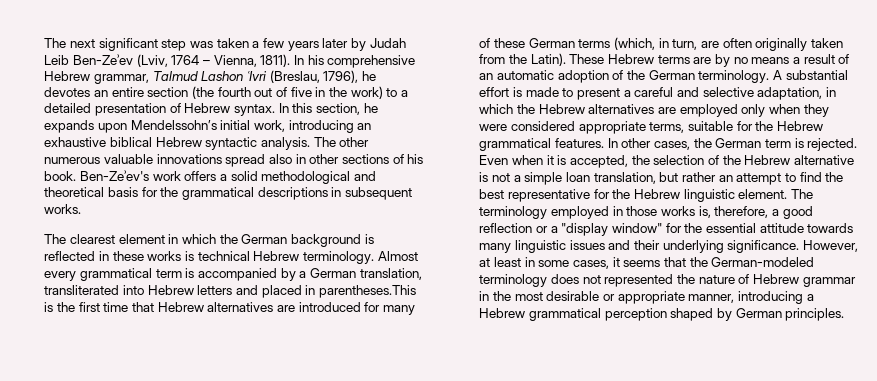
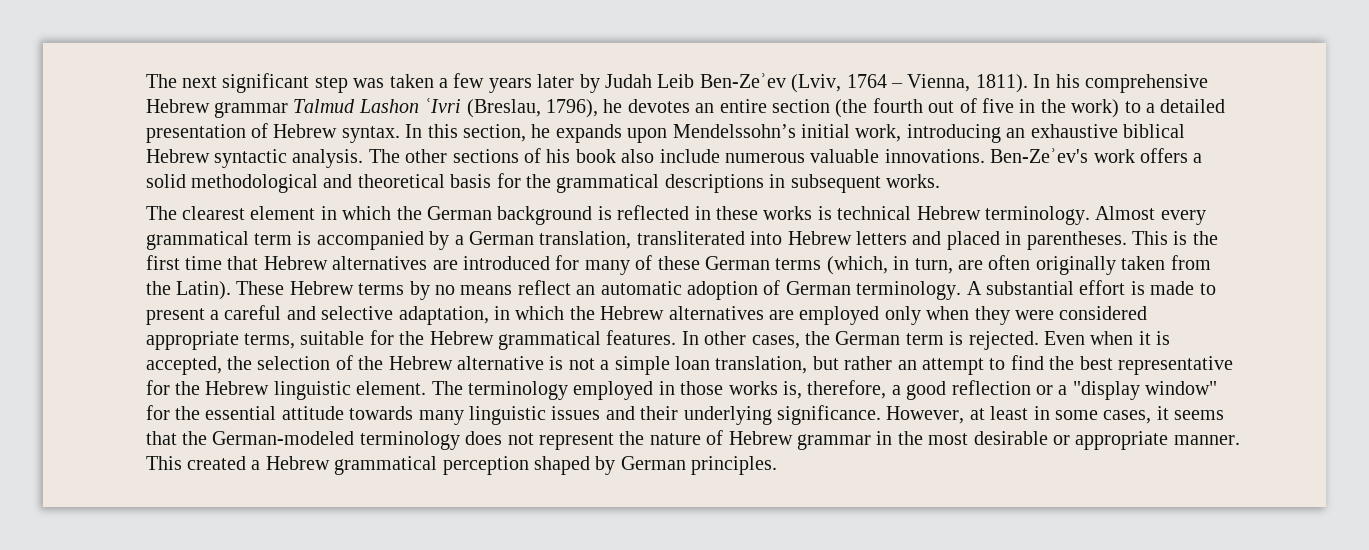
[94,74,150,84] grammar, -> [213,102,288,118] grammar
[44,154,424,167] [44,171,77,181] numerous valuable innovations spread also in other sections of his book. -> [452,148,985,163] sections of his book also include numerous valuable innovations.
[318,285,416,298] parentheses.This -> [1026,231,1168,250] parentheses. This
[693,57,712,64] are -> (405, 289) none
[792,54,850,64] a result of -> [517,280,571,295] reflect
[627,70,646,80] the -> (781, 287) none
[604,274,674,287] represented -> [538,433,614,450] represent
[688,291,803,304] manner, introducing -> [1173,435,1240,445] [145,456,246,470] manner. This created

